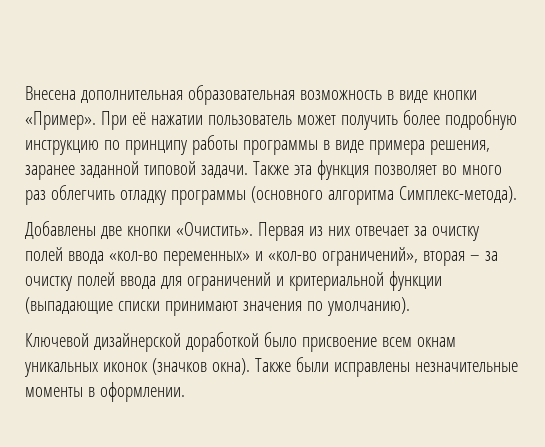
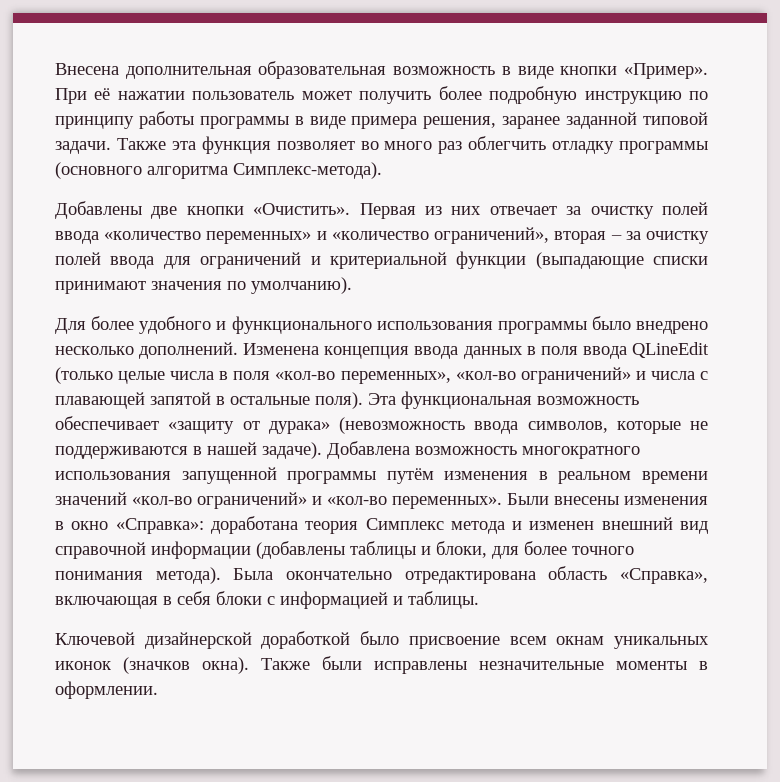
[108,251,158,261] «кол-во -> [104,231,202,240] «количество
[267,251,317,261] «кол-во -> [331,231,429,240] «количество
(410, 306) none -> [55,316,708,334] [55,342,709,359] [55,367,709,384] [55,391,639,409] [55,416,708,434] [55,441,640,459] [55,467,708,484] [55,492,708,509] [55,516,708,534] [55,541,634,559] [55,566,708,584] [55,591,479,609] // Для более удобного и функционального использования программы было внедрено несколько дополнений. Изменена концепция ввода данных в поля ввода QLineEdit (только целые числа в поля «кол-во переменных», «кол-во ограничений» и числа с плавающей запятой в остальные поля). Эта функциональная возможность обеспечивает «защиту от дурака» (невозможность ввода символов, которые не поддерживаются в нашей задаче). Добавлена возможность многократного использования запущенной программы путём изменения в реальном времени значений «кол-во ограничений» и «кол-во переменных». Были внесены изменения в окно «Справка»: доработана теория Симплекс метода и изменен внешний вид справочной информации (добавлены таблицы и блоки, для более точного понимания метода). Была окончательно отредактирована область «Справка», включающая в себя блоки с информацией и таблицы.

